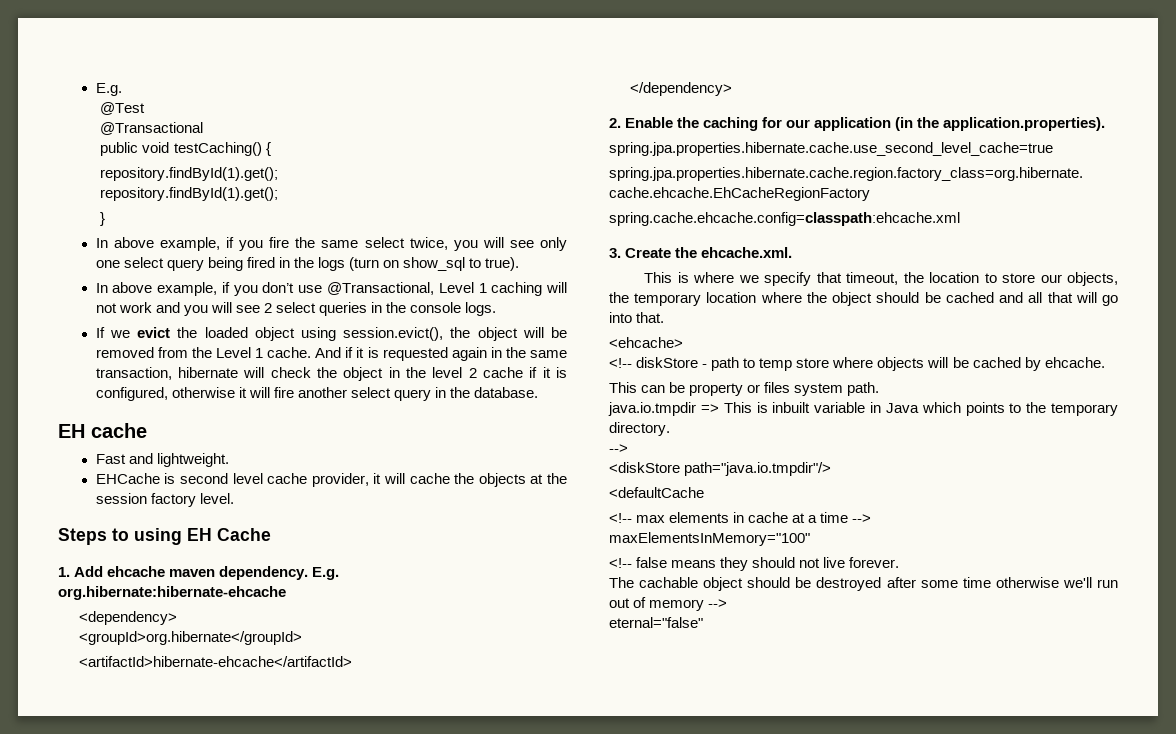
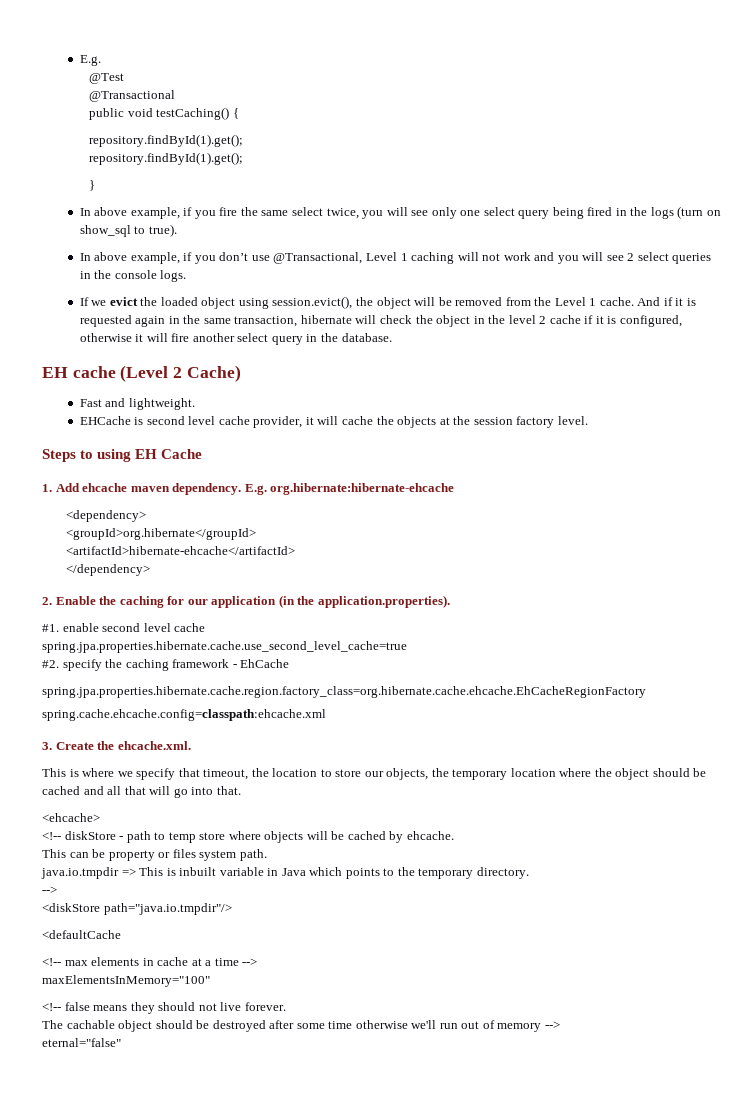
(147, 430) none -> [120,365,241,382] (Level 2 Cache)
[609,142,1053,156] spring.jpa.properties.hibernate.cache.use_second_level_cache=true -> [42,623,206,632] [42,641,407,653] [42,659,290,671] #1. enable second level cache // spring.jpa.properties.hibernate.cache.use_second_level_cache=true // #2. specify the caching framework - EhCache

